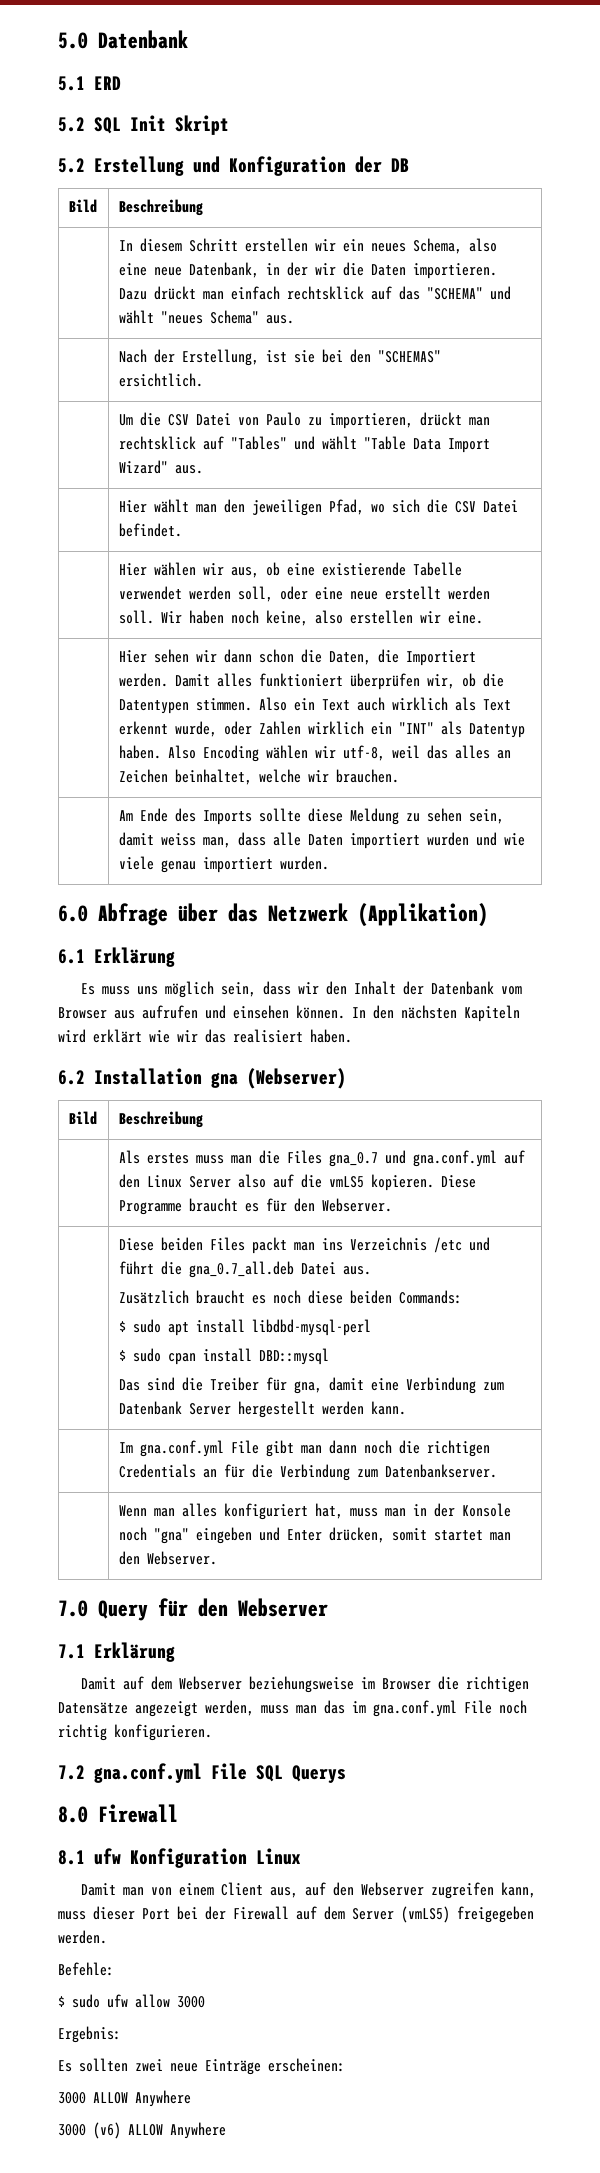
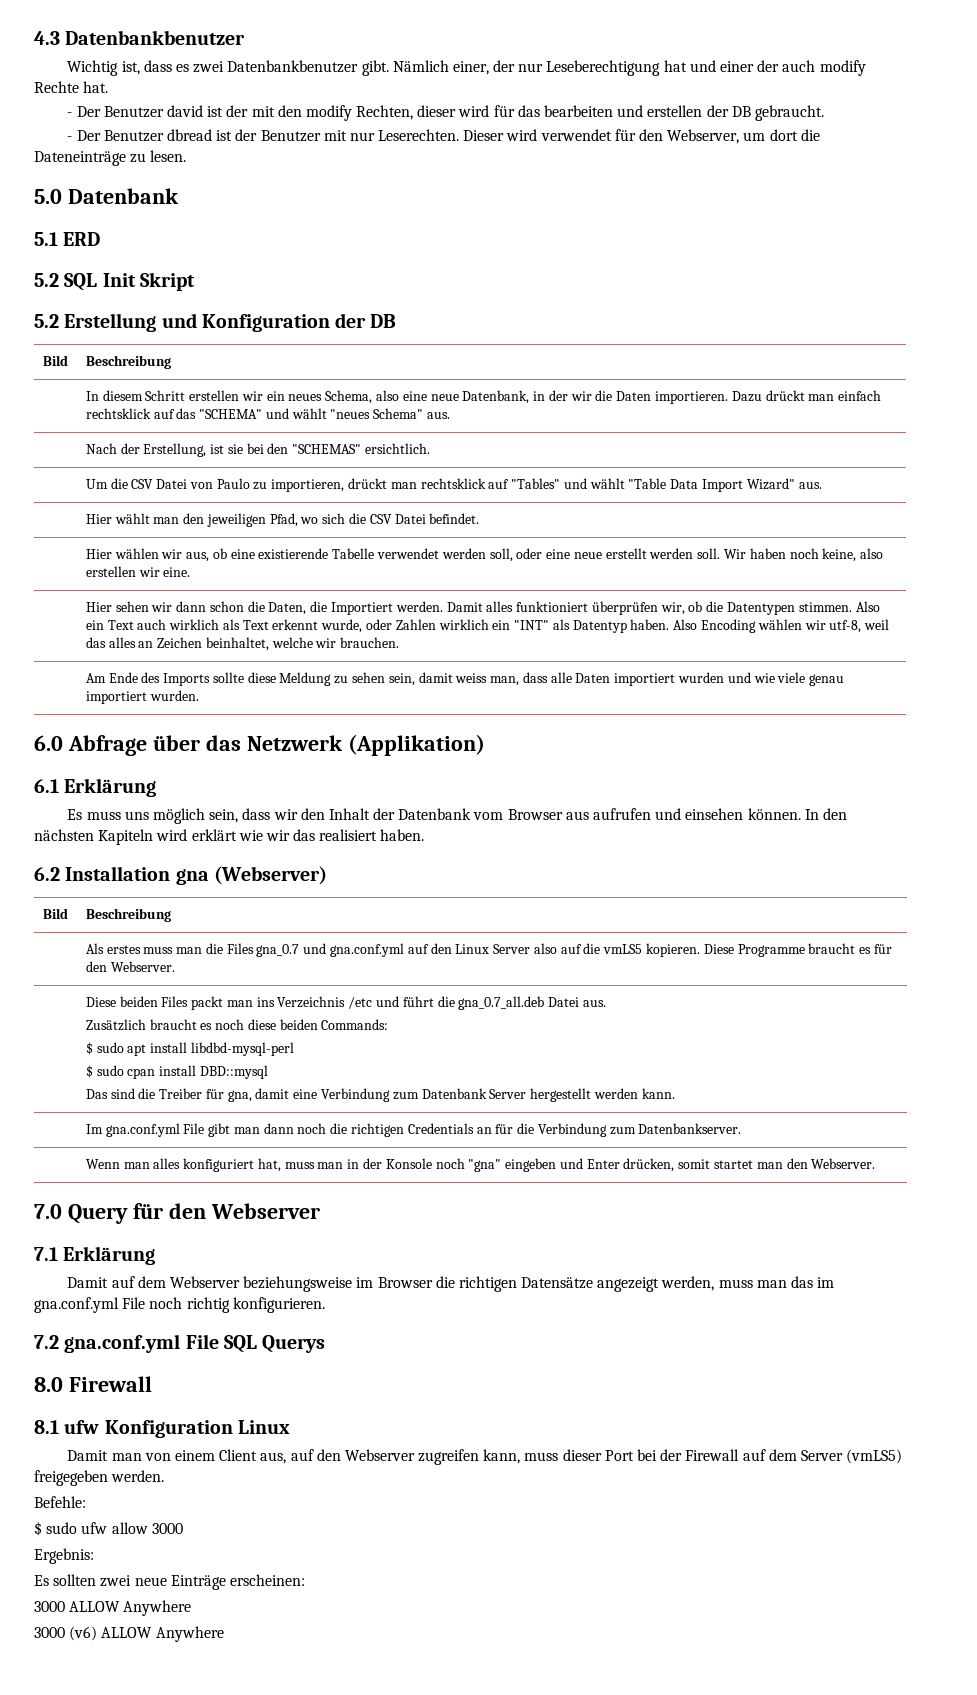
(58, 40) none -> [34,30,246,45] [67,60,866,76] [34,81,109,93] [67,105,824,121] [67,129,820,144] [34,150,187,166] 4.3 Datenbankbenutzer // Wichtig ist, dass es zwei Datenbankbenutzer gibt. Nämlich einer, der nur Leseberechtigung hat und einer der auch modify Rechte hat. // - Der Benutzer david ist der mit den modify Rechten, dieser wird für das bearbeiten und erstellen der DB gebraucht. // - Der Benutzer dbread ist der Benutzer mit nur Leserechten. Dieser wird verwendet für den Webserver, um dort die Dateneinträge zu lesen. //

